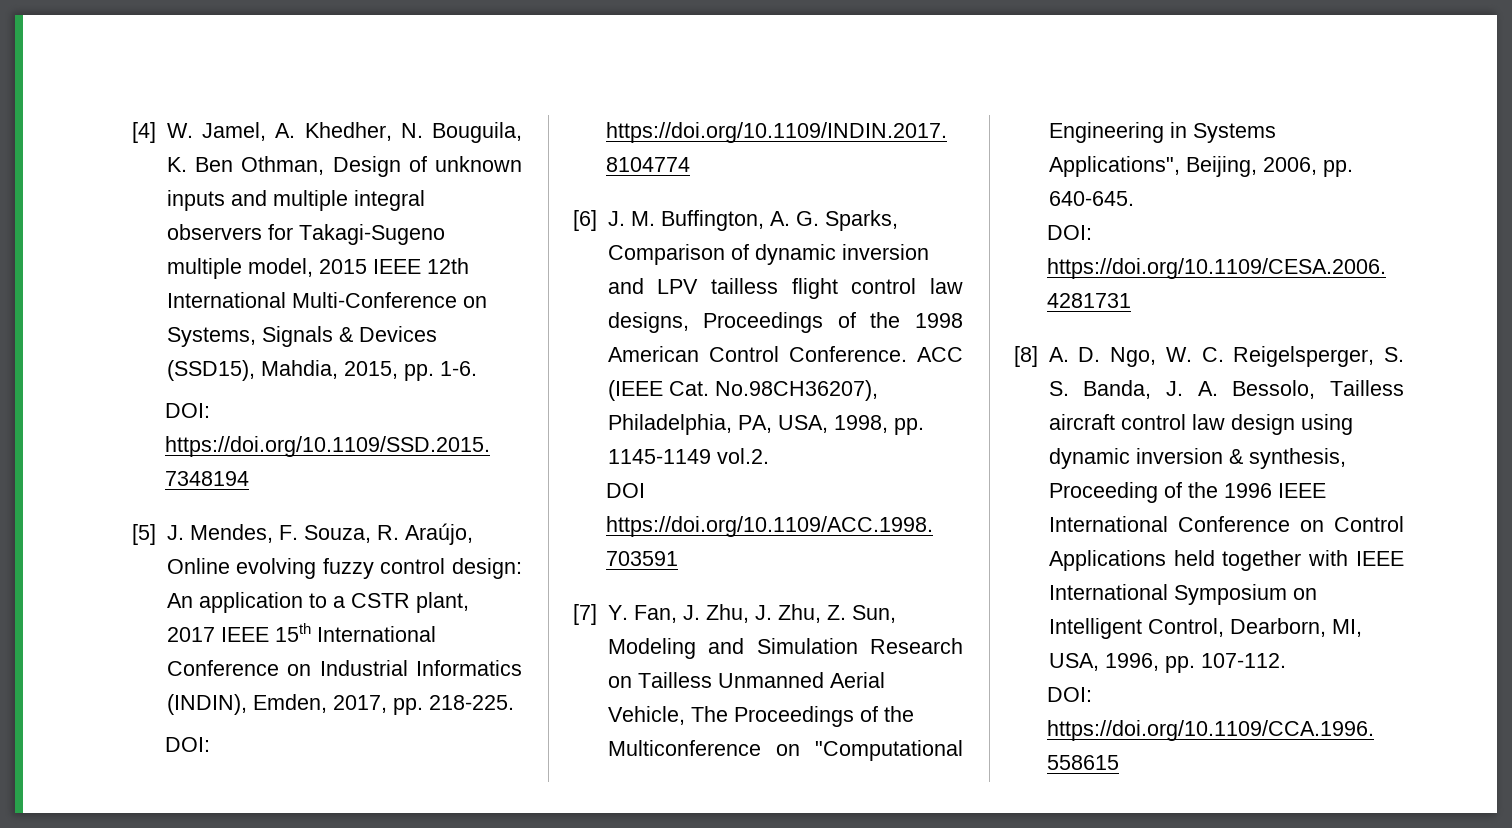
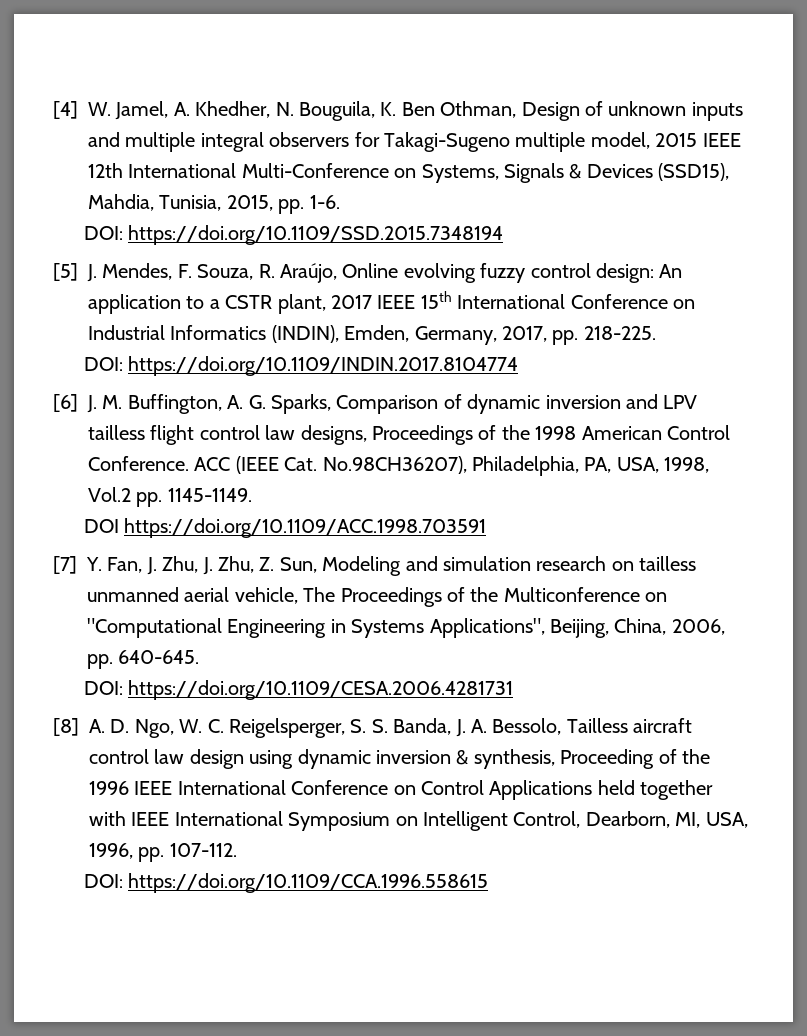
(338, 369) none -> [159,195,222,211] Tunisia,
(327, 703) none -> [414,326,497,345] Germany,
[893,418,924,435] [607,448,769,464] pp. 1145-1149 vol.2. -> [88,487,252,507] Vol.2 pp. 1145-1149.
[756,638,963,654] [607,672,885,688] [607,706,685,725] Simulation Research on Tailless Unmanned Aerial Vehicle, -> [442,556,697,571] [87,587,298,604] simulation research on tailless unmanned aerial vehicle,
(1257, 166) none -> [614,618,667,635] China,

